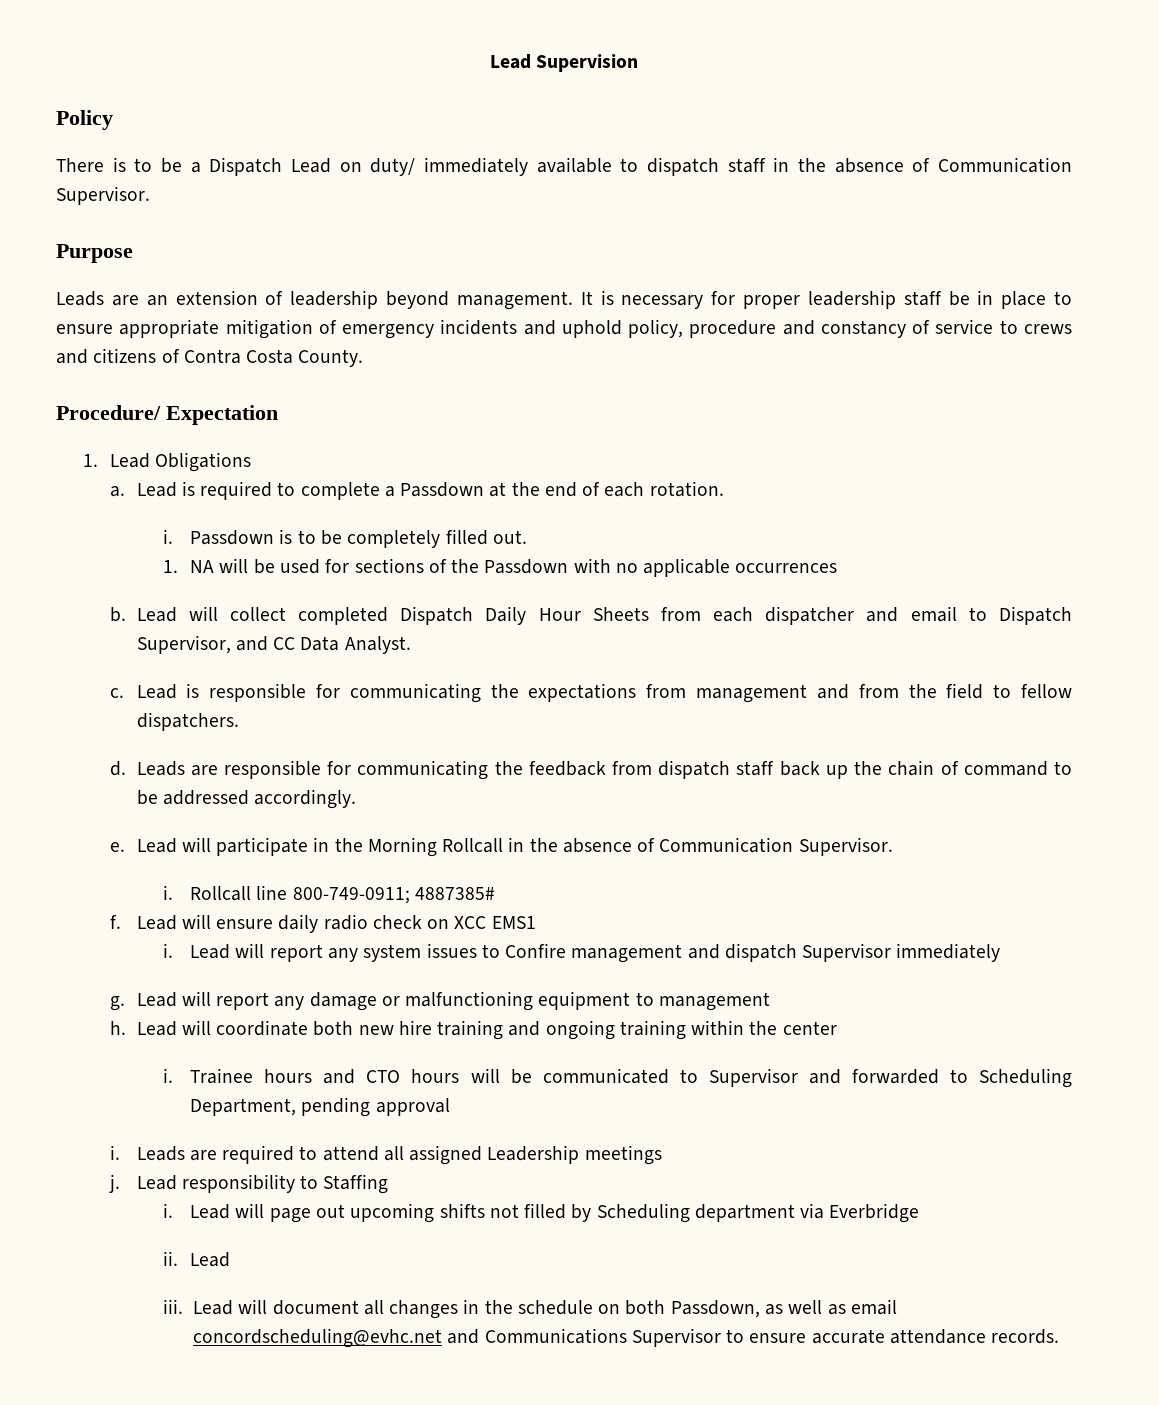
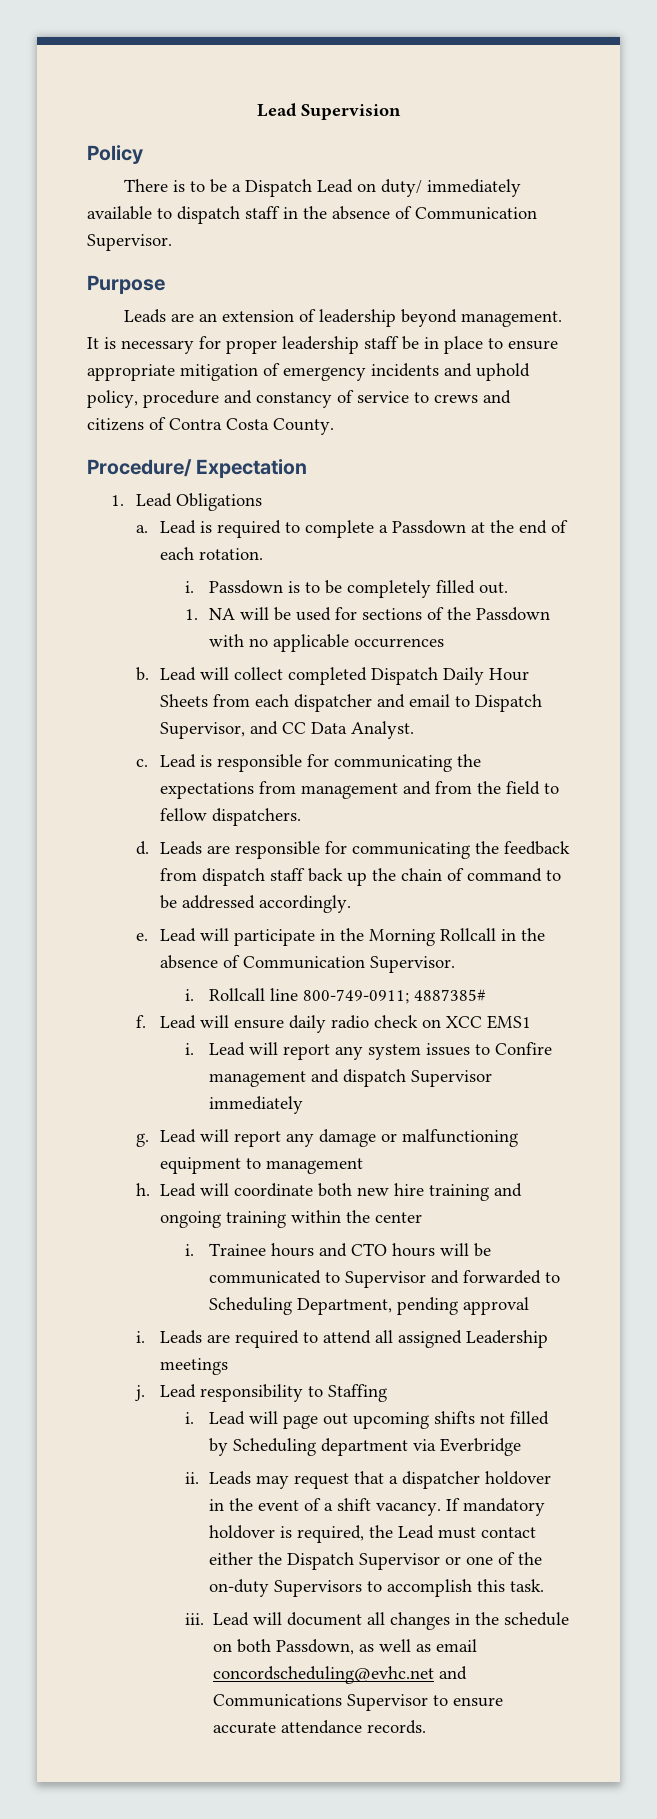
[190,1252,231,1267] Lead -> [209,1471,552,1489] [209,1498,546,1516] [209,1525,537,1543] [209,1552,543,1570] [209,1579,545,1597] Leads may request that a dispatcher holdover in the event of a shift vacancy. If mandatory holdover is required, the Lead must contact either the Dispatch Supervisor or one of the on-duty Supervisors to accomplish this task.

